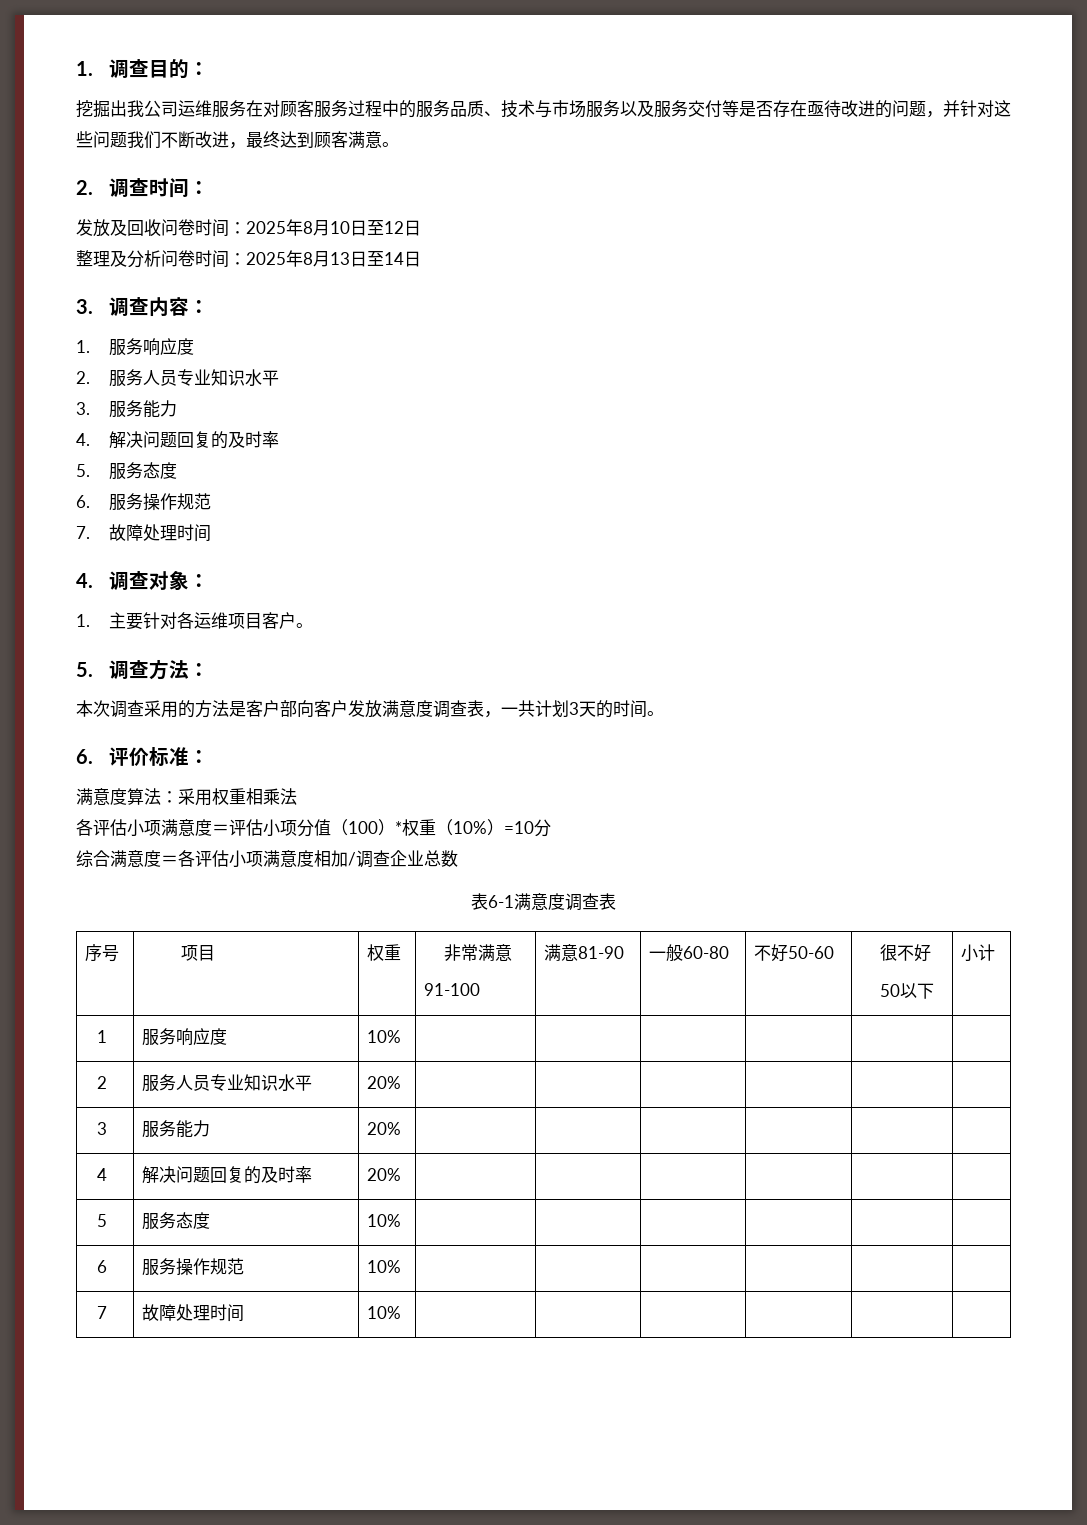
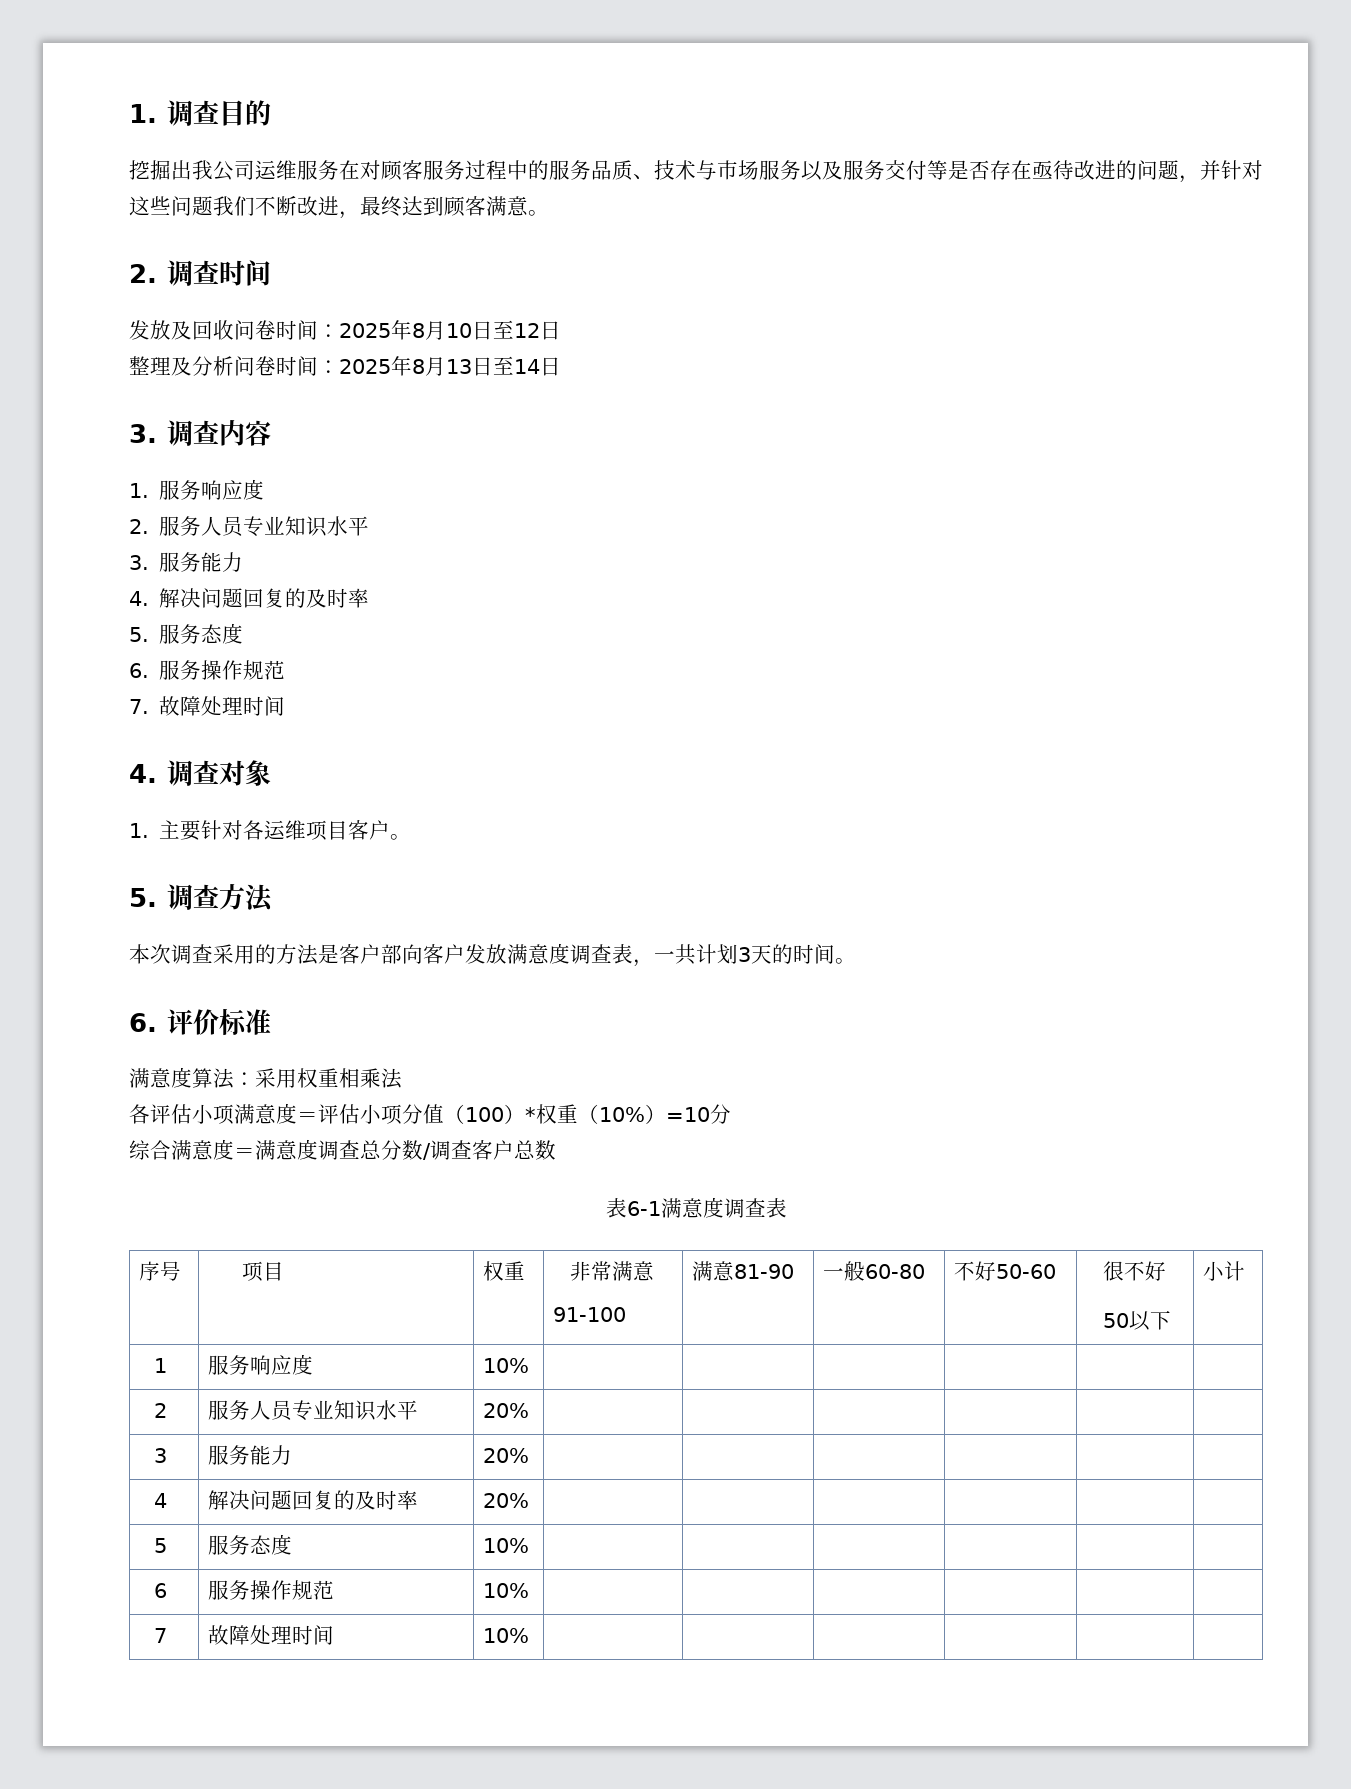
[188,62,209,76] ： -> (272, 113) none
[188,181,209,195] ： -> (272, 273) none
[188,300,209,314] ： -> (272, 433) none
[188,574,209,588] ： -> (272, 773) none
[188,663,209,677] ： -> (274, 898) none
[188,750,209,764] ： -> (272, 1022) none
[178,850,348,868] 各评估小项满意度相加 -> [255,1139,423,1160] 满意度调查总分数
[390,850,424,867] 企业 -> [472,1140,514,1160] 客户

